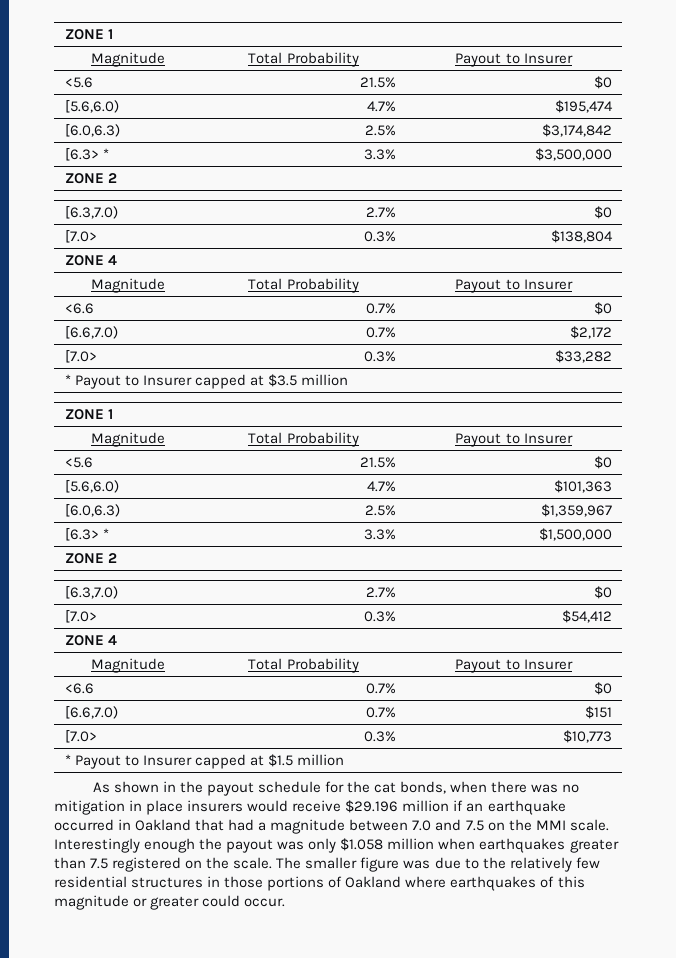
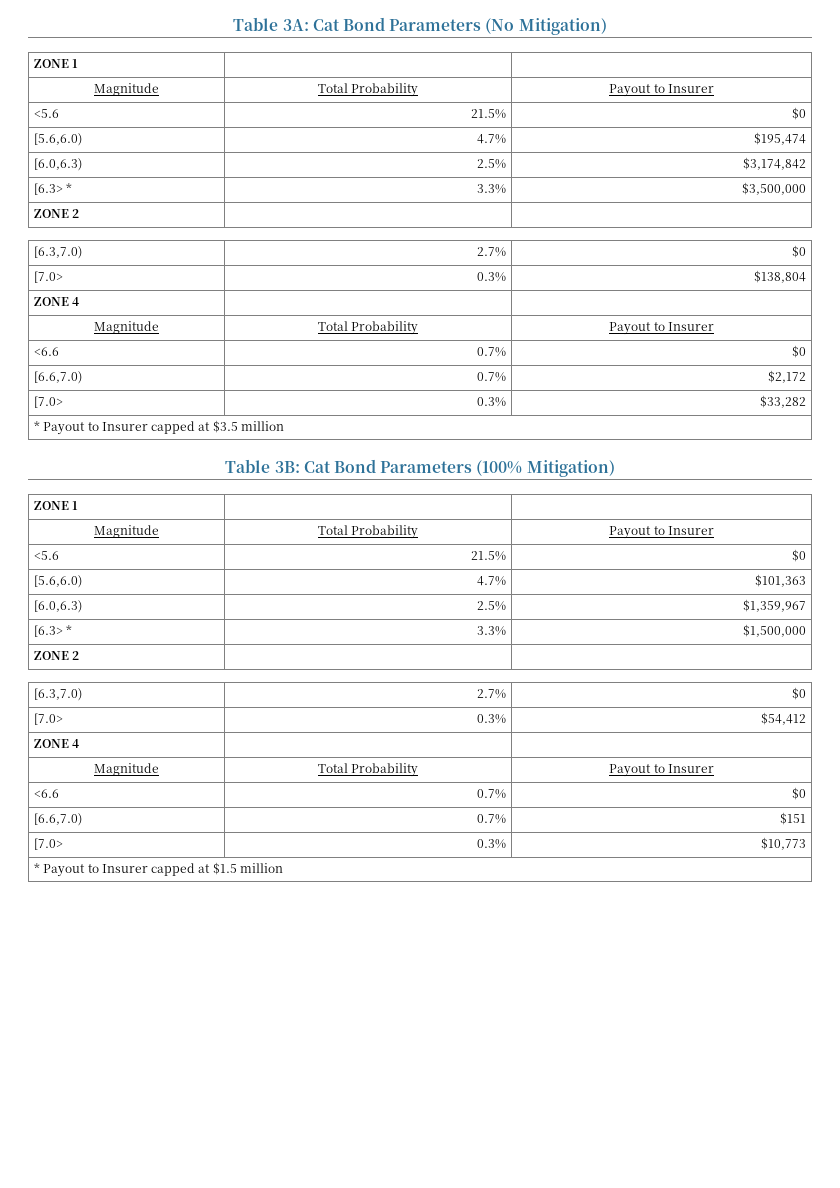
(64, 34) none -> [233,17,607,35] Table 3A: Cat Bond Parameters (No Mitigation) //
(348, 380) none -> [225,459,615,477] // Table 3B: Cat Bond Parameters (100% Mitigation)
[92,781,580,796] [54,800,566,815] [54,819,609,834] [54,838,619,853] [54,857,600,872] [54,876,585,891] [54,895,286,910] // As shown in the payout schedule for the cat bonds, when there was no mitigation in place insurers would receive $29.196 million if an earthquake occurred in Oakland that had a magnitude between 7.0 and 7.5 on the MMI scale. Interestingly enough the payout was only $1.058 million when earthquakes greater than 7.5 registered on the scale. The smaller figure was due to the relatively few residential structures in those portions of Oakland where earthquakes of this magnitude or greater could occur. -> (283, 868) none

